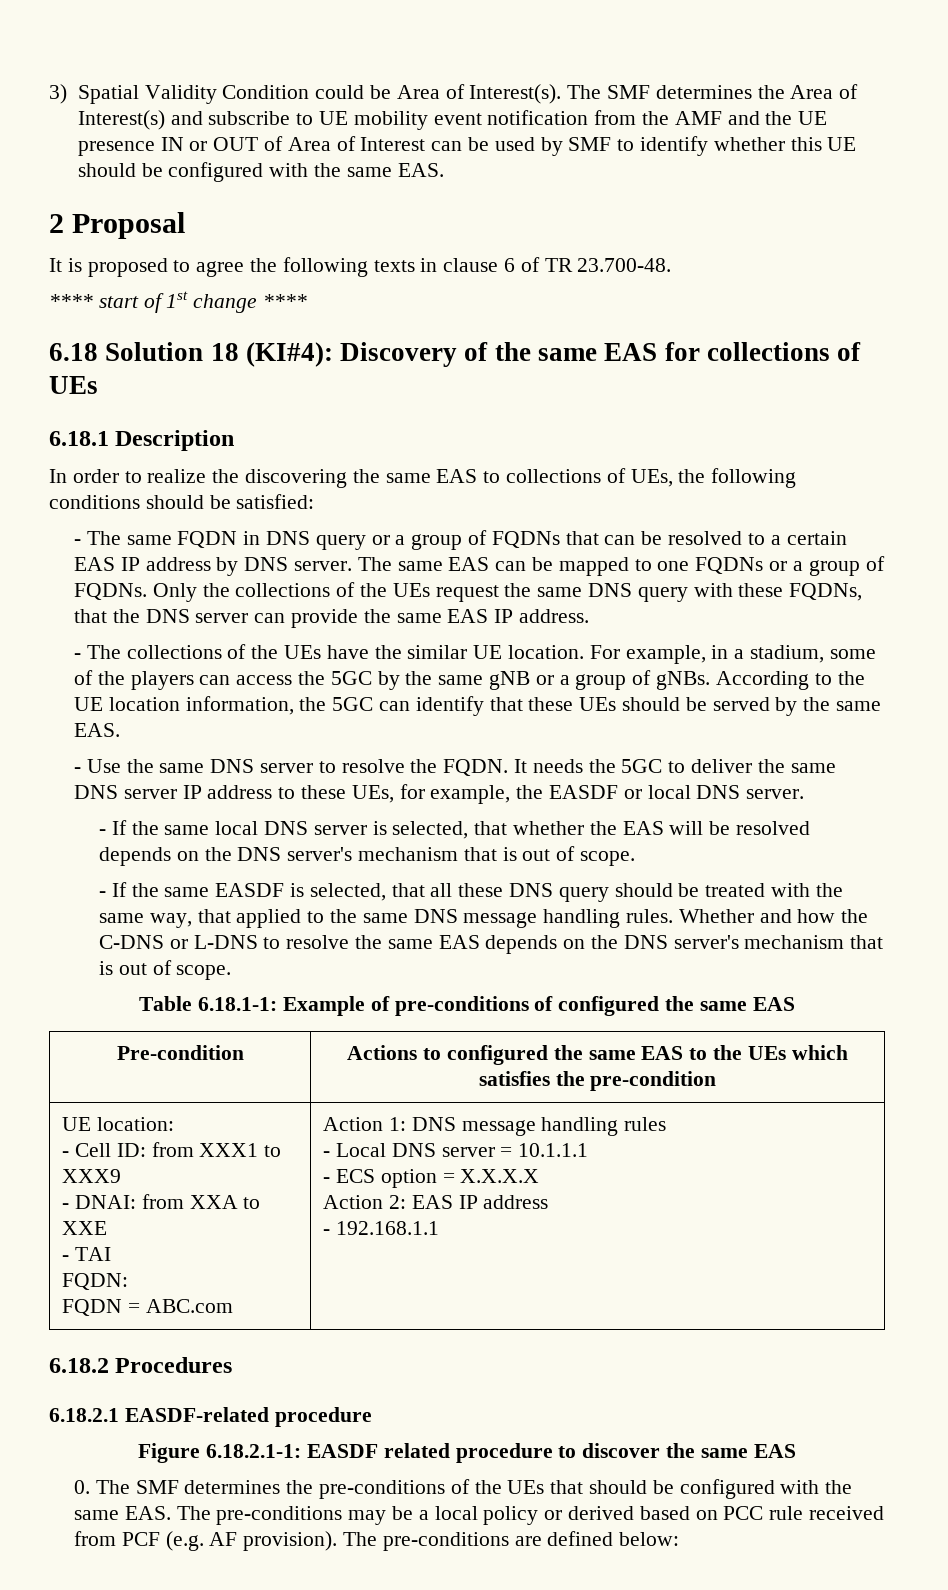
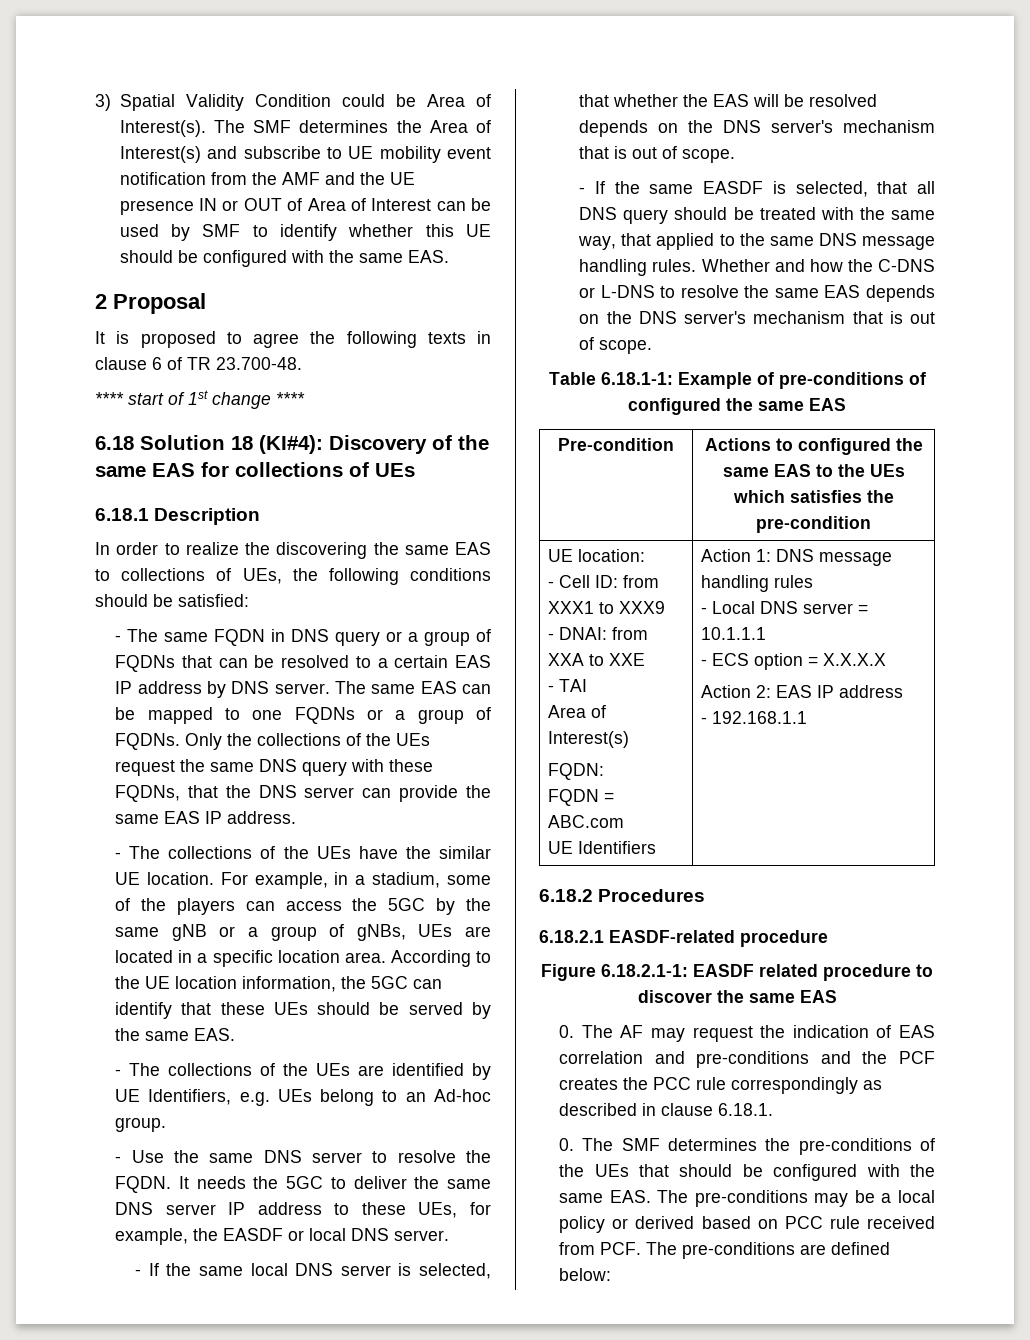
[656,671,711,690] gNBs. -> [356,924,491,941] [115,950,386,967] gNBs, UEs are located in a specific location area.
(121, 730) none -> [115,1063,491,1080] [115,1089,491,1106] [115,1117,167,1132] // - The collections of the UEs are identified by UE Identifiers, e.g. UEs belong to an Ad-hoc group.
[458,883,504,897] these -> (935, 187) none
(111, 1254) none -> [547,705,606,718] [547,731,629,748] // Area of Interest(s)
(233, 1306) none -> [547,841,656,854] // UE Identifiers
(796, 1451) none -> [559,1025,936,1042] [559,1051,936,1068] [559,1077,883,1094] [559,1103,774,1116] // 0. The AF may request the indication of EAS correlation and pre-conditions and the PCF creates the PCC rule correspondingly as described in clause 6.18.1.
[121,1531,338,1551] PCF (e.g. AF provision). -> [600,1242,642,1255] PCF.

